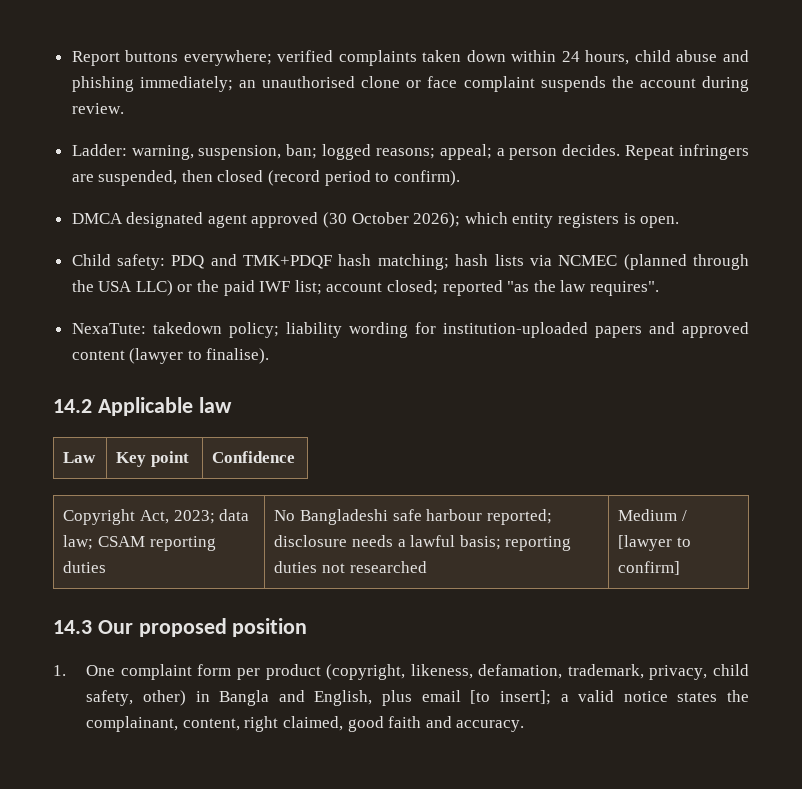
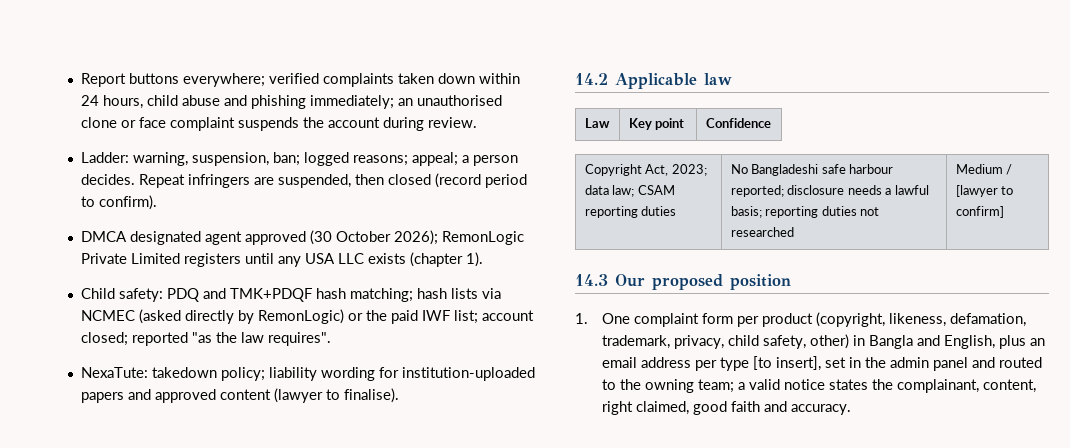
[464,212,680,228] which entity registers is open. -> [441,231,524,245] [80,252,483,267] RemonLogic Private Limited registers until any USA LLC exists (chapter 1).
[623,254,749,270] [71,280,173,296] (planned through the USA LLC) -> [138,309,344,324] (asked directly by RemonLogic)
[421,690,551,705] email [to insert]; -> [1030,338,1046,346] [602,356,1043,371] [602,379,735,393] an email address per type [to insert], set in the admin panel and routed to the owning team;

